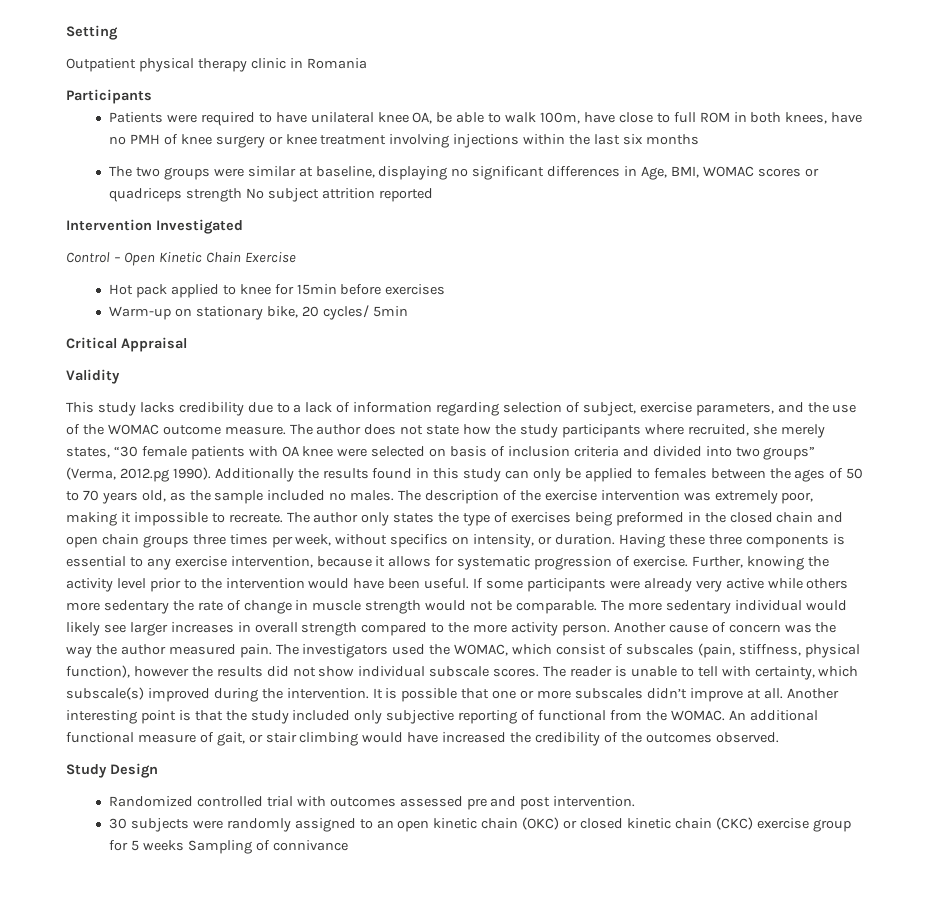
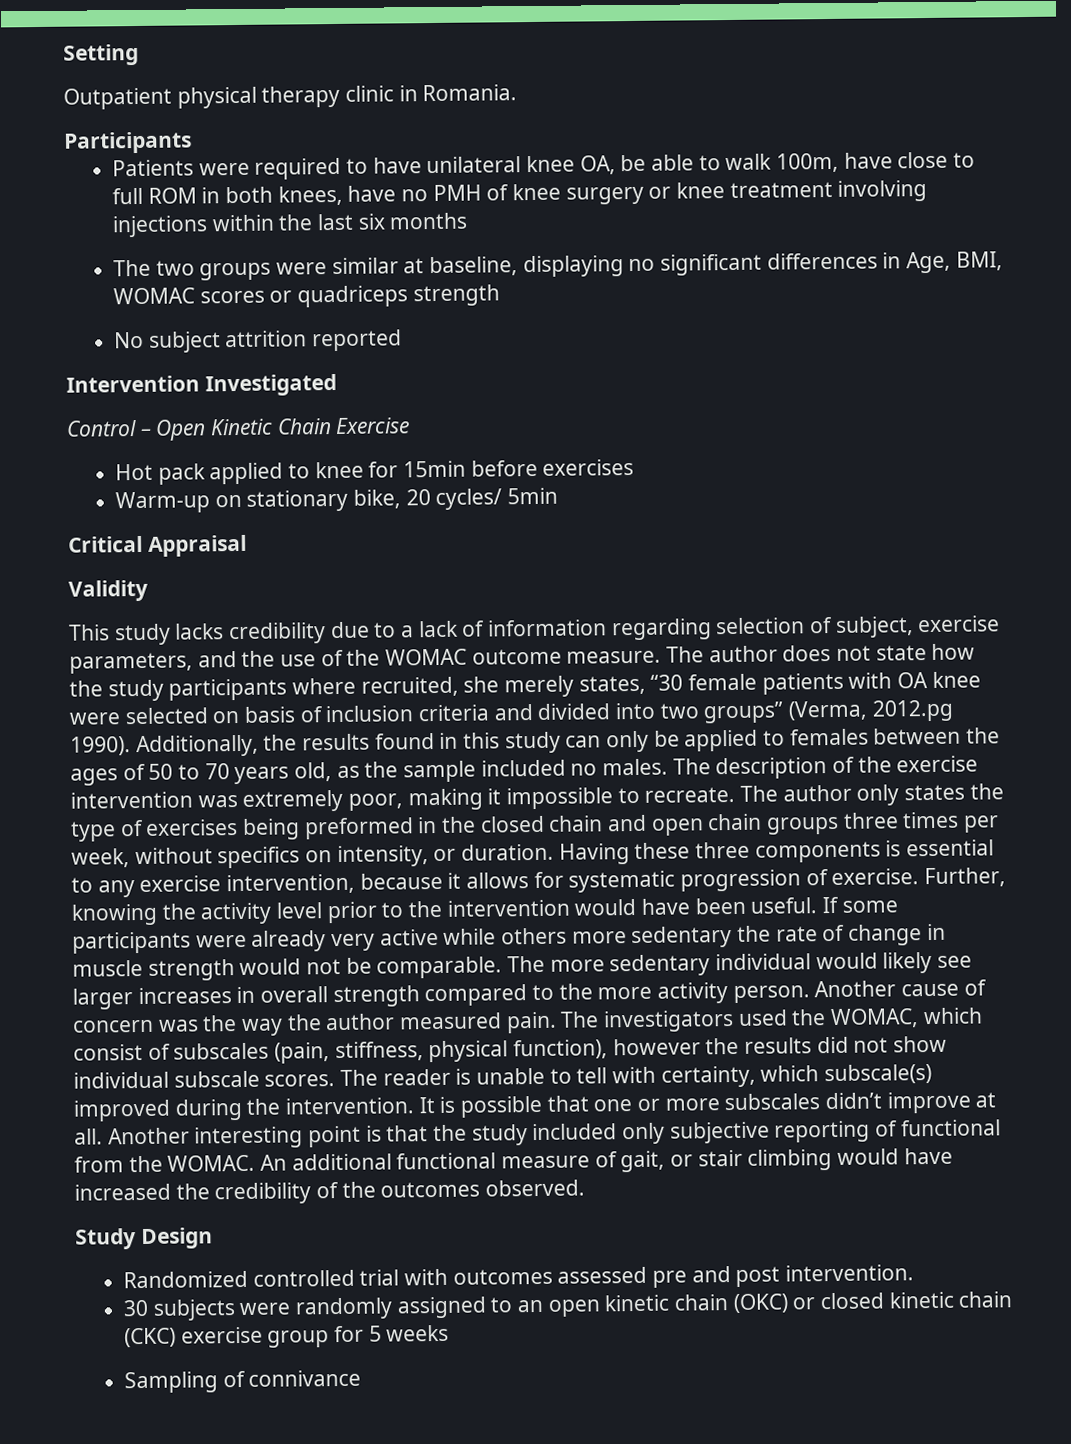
[306,58,367,69] Romania -> [422,84,518,102] Romania.
(242, 195) none -> (500, 295) //
[214,468,294,482] Additionally -> [135,734,259,758] Additionally,
(184, 845) none -> (450, 1333) //

